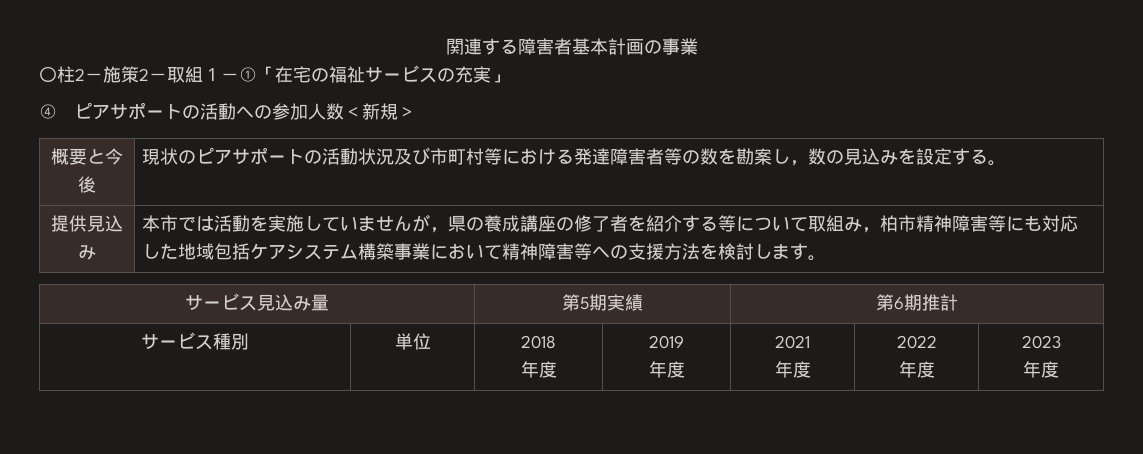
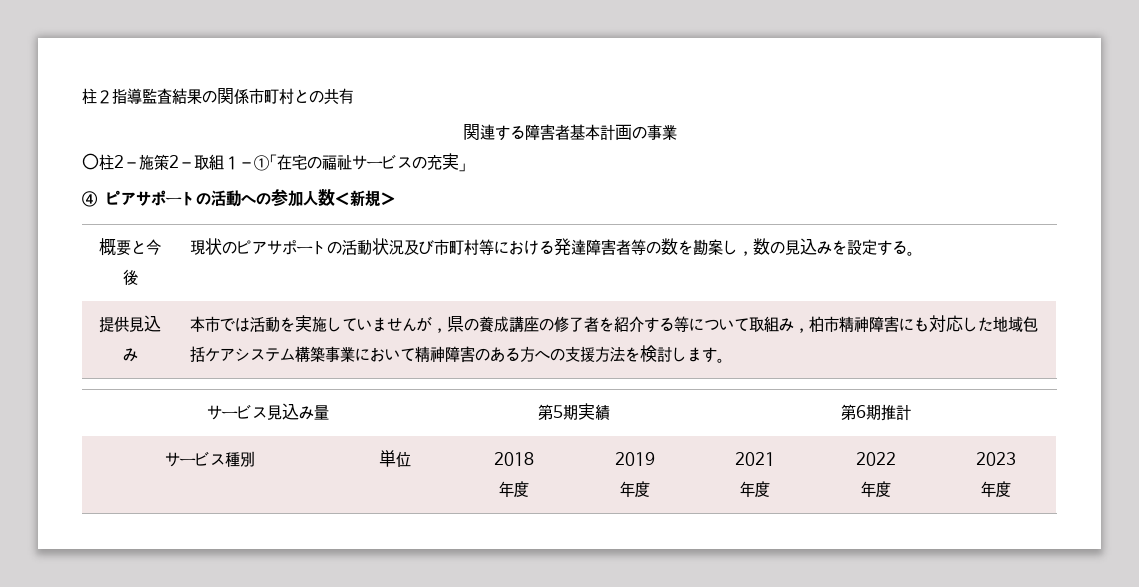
(445, 46) none -> [82,88,354,105] 柱２指導監査結果の関係市町村との共有 //
[988,215,1007,232] 等 -> (899, 324) none
[574,243,593,260] 等 -> [474,346,535,362] のある方

